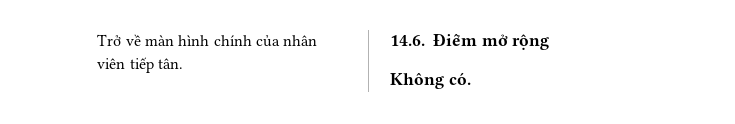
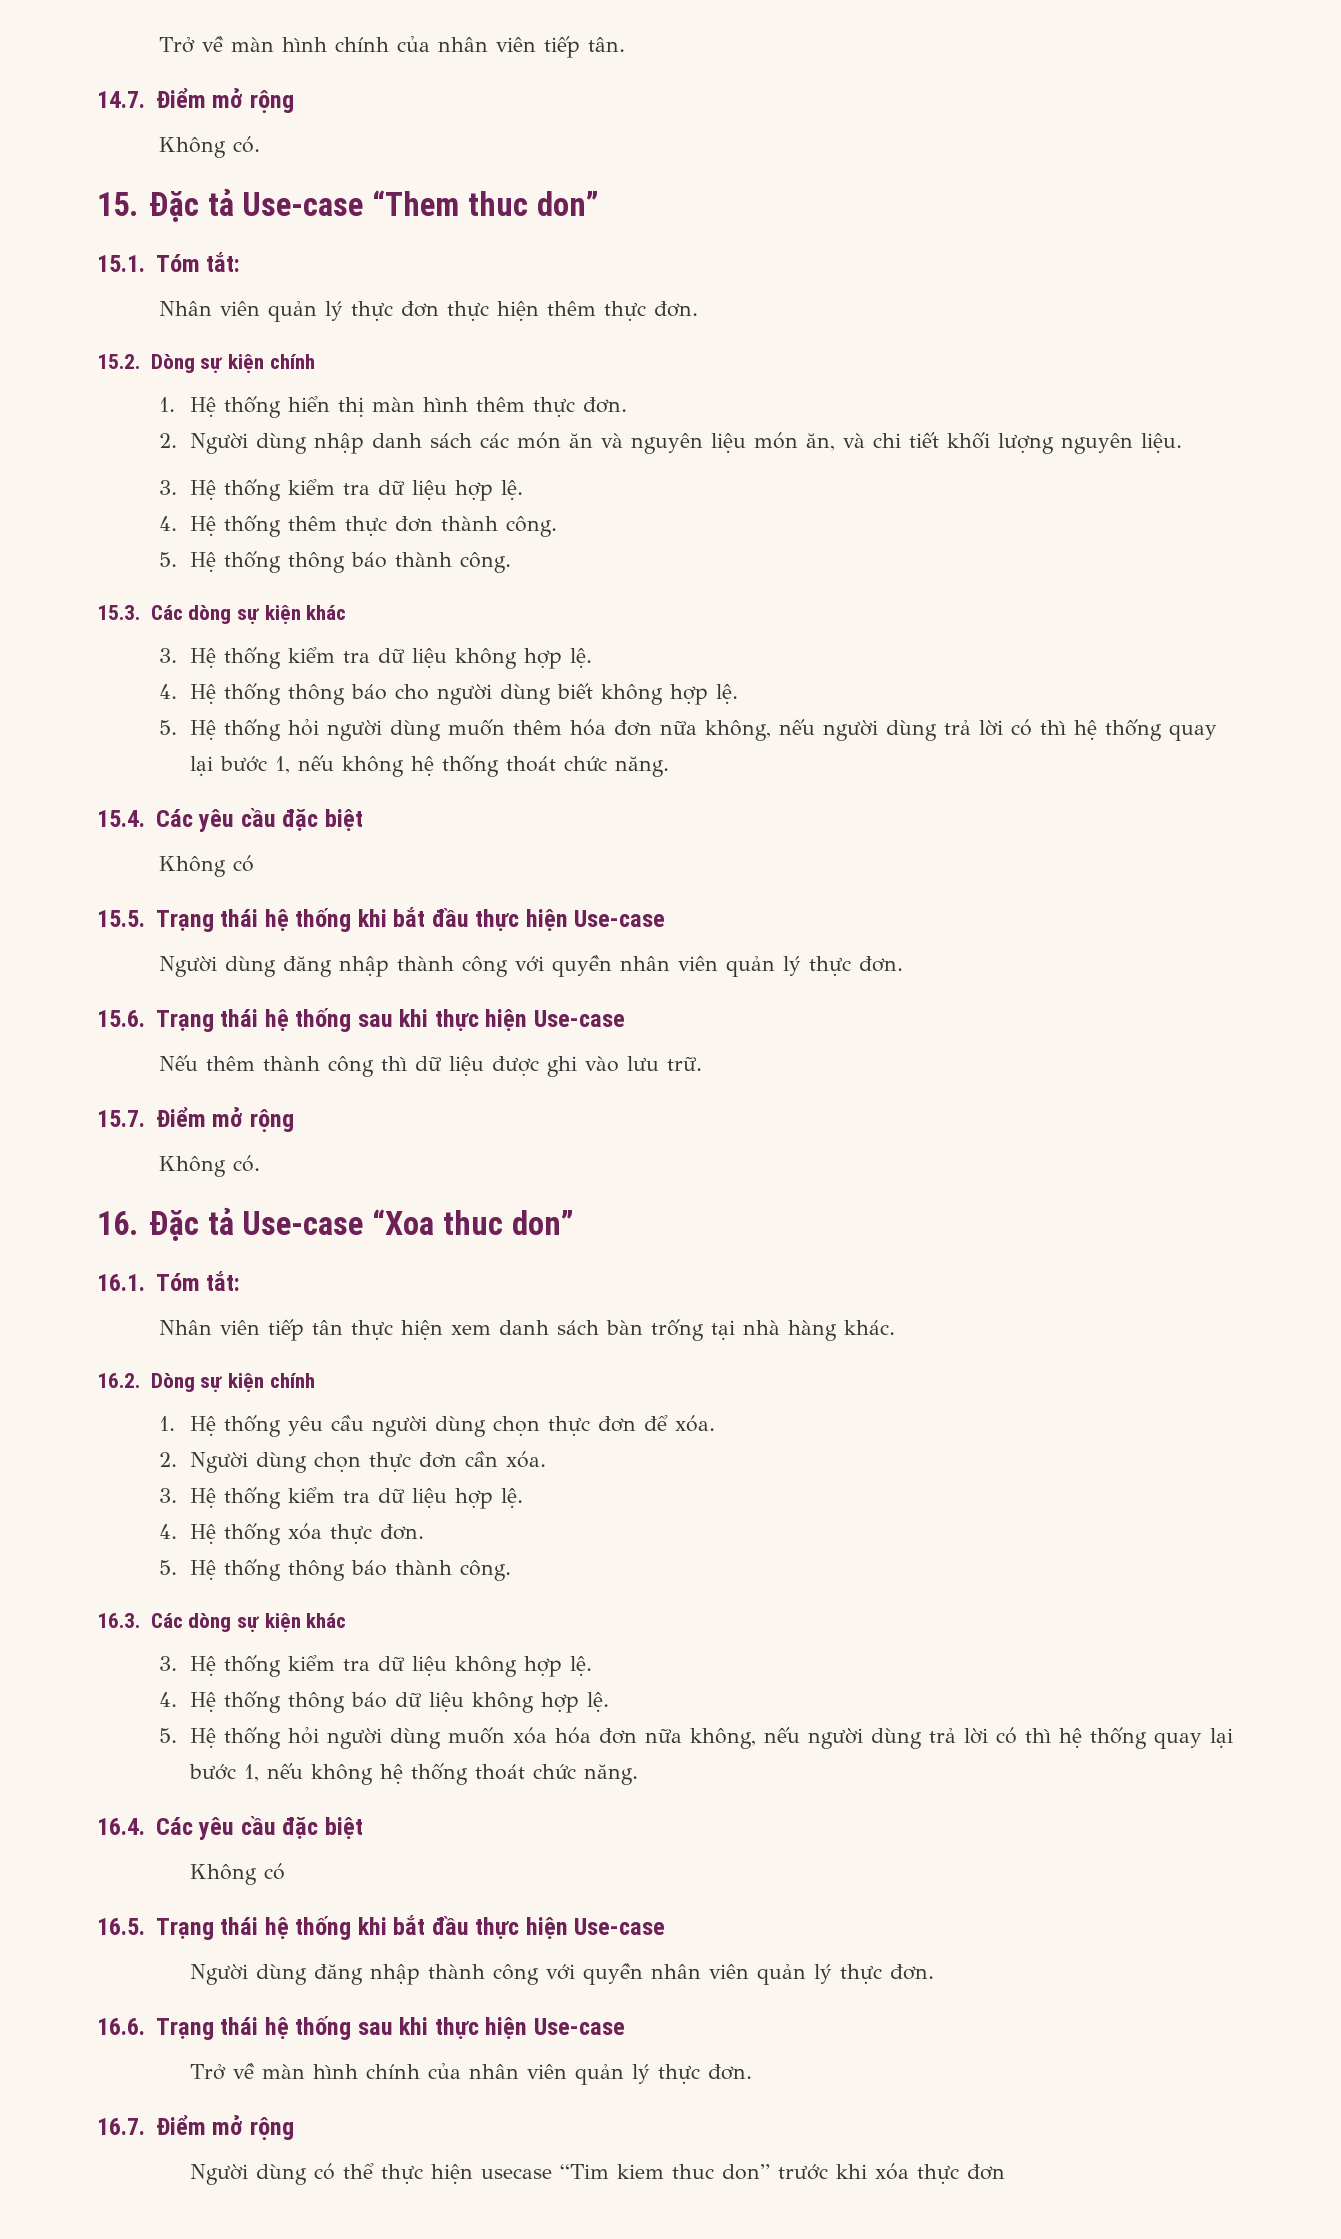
[390,33,550,50] [390,72,471,89] 14.6. Điểm mở rộng // Không có. -> [97,87,294,113] [158,136,260,158] [97,188,599,222] [97,252,241,272] [158,301,698,322] [97,354,315,373] [158,396,627,418] [158,432,1182,454] [158,479,523,501] [158,515,557,537] [158,551,511,573] [97,605,347,624] [158,647,592,669] [158,683,738,705] [158,719,1217,741] [189,755,669,777] [97,808,363,832] [158,855,254,877] [97,907,666,932] [158,955,903,977] [97,1008,625,1032] [158,1055,702,1077] [97,1106,294,1132] [158,1155,260,1177] [97,1207,574,1241] [97,1271,241,1291] [158,1319,895,1341] [97,1373,315,1392] [158,1415,715,1437] [158,1451,546,1473] [158,1487,523,1509] [158,1523,424,1545] [158,1559,511,1581] [97,1613,347,1632] [158,1655,592,1677] [158,1691,609,1713] [158,1727,1233,1749] [188,1763,638,1785] [97,1816,363,1840] [189,1863,285,1885] [97,1915,666,1940] [189,1963,934,1985] [97,2016,625,2040] [189,2063,752,2085] [97,2114,294,2140] [189,2163,1005,2185] 14.7. Điểm mở rộng // Không có. // 15. Đặc tả Use-case “Them thuc don” // 15.1. Tóm tắt: // Nhân viên quản lý thực đơn thực hiện thêm thực đơn. // 15.2. Dòng sự kiện chính // 1. Hệ thống hiển thị màn hình thêm thực đơn. // 2. Người dùng nhập danh sách các món ăn và nguyên liệu món ăn, và chi tiết khối lượng nguyên liệu. // 3. Hệ thống kiểm tra dữ liệu hợp lệ. // 4. Hệ thống thêm thực đơn thành công. // 5. Hệ thống thông báo thành công. // 15.3. Các dòng sự kiện khác // 3. Hệ thống kiểm tra dữ liệu không hợp lệ. // 4. Hệ thống thông báo cho người dùng biết không hợp lệ. // 5. Hệ thống hỏi người dùng muốn thêm hóa đơn nữa không, nếu người dùng trả lời có thì hệ thống quay lại bước 1, nếu không hệ thống thoát chức năng. // 15.4. Các yêu cầu đặc biệt // Không có // 15.5. Trạng thái hệ thống khi bắt đầu thực hiện Use-case // Người dùng đăng nhập thành công với quyền nhân viên quản lý thực đơn. // 15.6. Trạng thái hệ thống sau khi thực hiện Use-case // Nếu thêm thành công thì dữ liệu được ghi vào lưu trữ. // 15.7. Điểm mở rộng // Không có. // 16. Đặc tả Use-case “Xoa thuc don” // 16.1. Tóm tắt: // Nhân viên tiếp tân thực hiện xem danh sách bàn trống tại nhà hàng khác. // 16.2. Dòng sự kiện chính // 1. Hệ thống yêu cầu người dùng chọn thực đơn để xóa. // 2. Người dùng chọn thực đơn cần xóa. // 3. Hệ thống kiểm tra dữ liệu hợp lệ. // 4. Hệ thống xóa thực đơn. // 5. Hệ thống thông báo thành công. // 16.3. Các dòng sự kiện khác // 3. Hệ thống kiểm tra dữ liệu không hợp lệ. // 4. Hệ thống thông báo dữ liệu không hợp lệ. // 5. Hệ thống hỏi người dùng muốn xóa hóa đơn nữa không, nếu người dùng trả lời có thì hệ thống quay lại bước 1, nếu không hệ thống thoát chức năng. // 16.4. Các yêu cầu đặc biệt // Không có // 16.5. Trạng thái hệ thống khi bắt đầu thực hiện Use-case // Người dùng đăng nhập thành công với quyền nhân viên quản lý thực đơn. // 16.6. Trạng thái hệ thống sau khi thực hiện Use-case // Trở về màn hình chính của nhân viên quản lý thực đơn. // 16.7. Điểm mở rộng // Người dùng có thể thực hiện usecase “Tim kiem thuc don” trước khi xóa thực đơn

